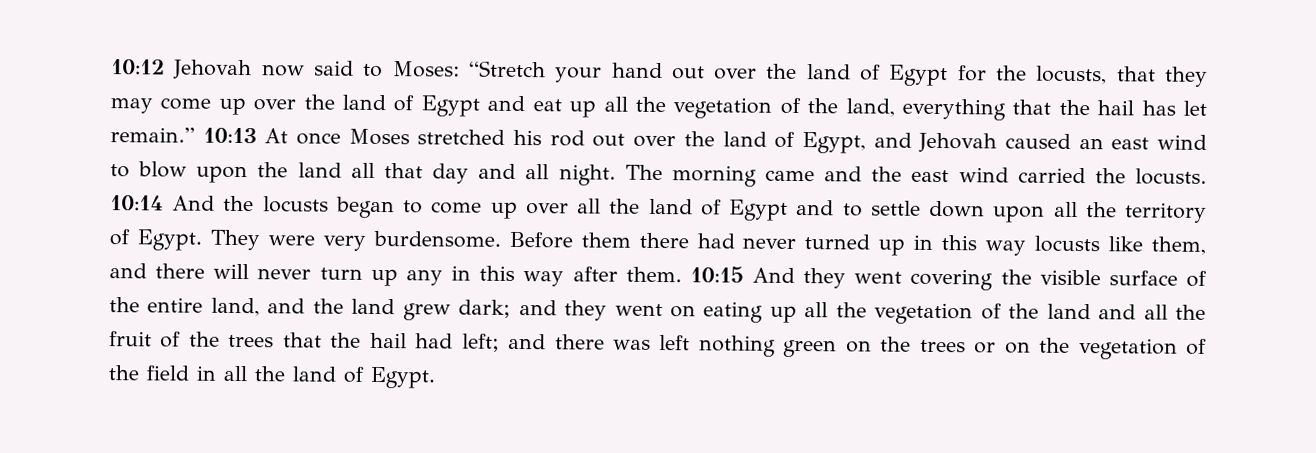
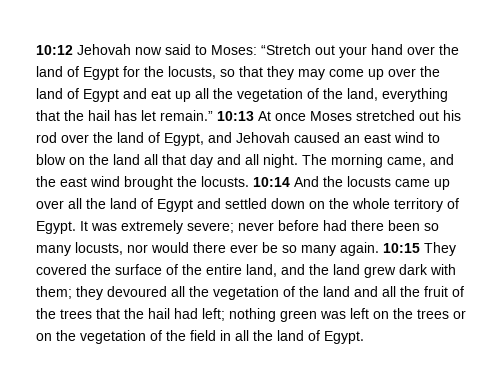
(546, 69) none -> [315,45,335,55] out
[671,66,705,80] out -> (403, 49) none
(1108, 75) none -> [220,69,235,77] so
(506, 137) none -> [419,111,439,121] out
[592,133,626,147] out -> (57, 137) none
[196,165,249,184] upon -> [69,157,85,165] on
[764,169,815,182] came -> [387,157,426,167] came,
[1017,167,1086,184] carried -> [124,176,173,190] brought
[335,196,483,219] began to come -> [395,179,430,187] came
[842,200,1207,223] [109,229,1206,256] [109,263,1101,291] to settle down upon all the territory of Egypt. They were very burdensome. Before them there had never turned up in this way locusts like them, and there will never turn up any in this way after them. 10:15 And they went covering the visible -> [225,198,459,212] [36,220,439,234] [36,242,456,256] [36,264,111,275] settled down on the whole territory of Egypt. It was extremely severe; never before had there been so many locusts, nor would there ever be so many again. 10:15 They covered the
[458,299,797,323] dark; and they went on eating up -> [399,264,456,275] [36,286,167,300] dark with them; they devoured
[508,333,838,358] and there was left nothing green -> [229,308,369,322] nothing green was left

